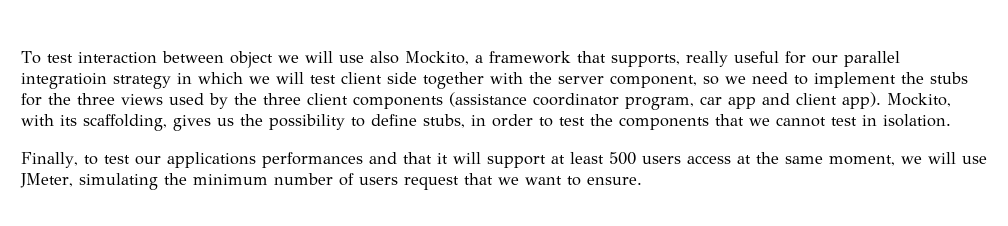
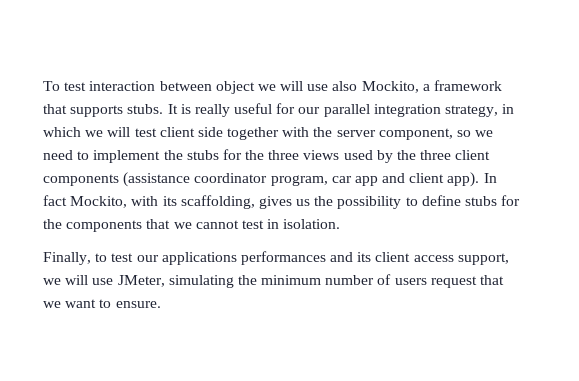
[610,54,680,67] supports, -> [70,104,191,117] supports stubs. It is
[21,73,171,89] integratioin strategy -> [373,104,499,117] integration strategy,
(881, 100) none -> [483,173,497,183] [43,195,67,206] In fact
[423,114,585,128] stubs, in order to test -> [465,195,521,206] stubs for
[402,152,895,168] that it will support at least 500 users access at the same moment, -> [357,252,509,265] its client access support,

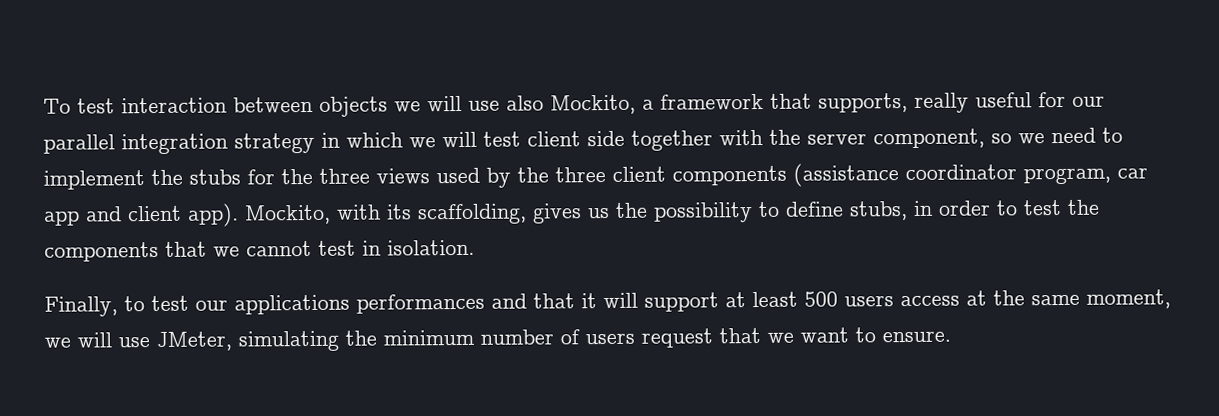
[215,81,255,94] object -> [319,96,388,117] objects
[70,104,191,117] supports stubs. It is -> [818,93,908,113] supports,
[445,105,499,117] strategy, -> [234,132,315,154] strategy
[483,173,497,183] [43,195,67,206] In fact -> (239, 215) none
[465,195,521,206] stubs for -> [849,200,1062,221] stubs, in order to test
[357,252,509,265] its client access support, -> [533,289,1171,312] that it will support at least 500 users access at the same moment,

